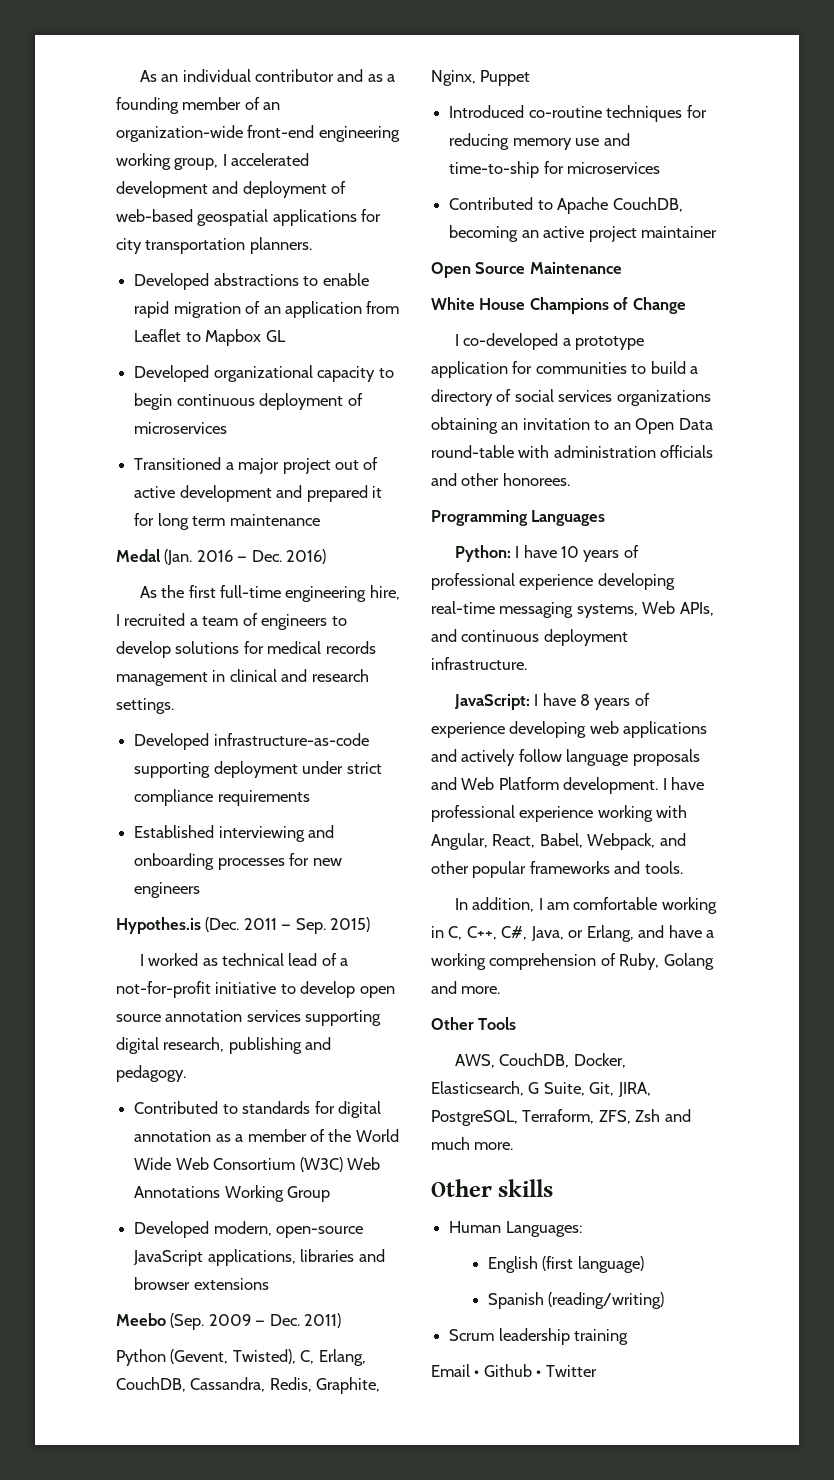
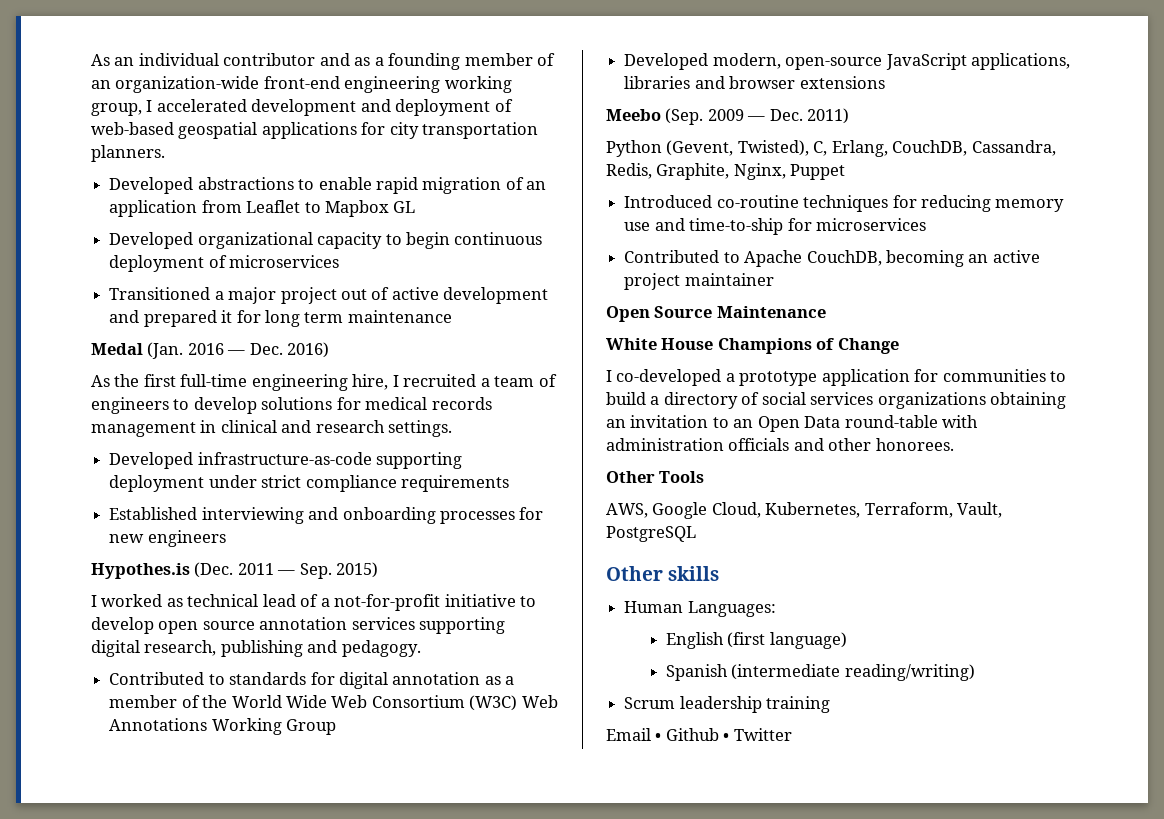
[431,510,606,526] [454,545,639,562] [431,573,675,590] [431,601,714,618] [431,629,628,646] [431,657,527,670] [453,693,650,710] [431,721,708,738] [431,749,700,766] [431,777,705,794] [431,805,688,822] [431,833,686,850] [431,861,683,878] [454,897,717,914] [431,925,715,942] [431,953,714,970] [431,981,501,994] [431,1017,517,1030] [454,1053,626,1068] [431,1081,651,1097] [431,1109,691,1126] [431,1137,514,1150] Programming Languages // Python: I have 10 years of professional experience developing real-time messaging systems, Web APIs, and continuous deployment infrastructure. // JavaScript: I have 8 years of experience developing web applications and actively follow language proposals and Web Platform development. I have professional experience working with Angular, React, Babel, Webpack, and other popular frameworks and tools. // In addition, I am comfortable working in C, C++, C#, Java, or Erlang, and have a working comprehension of Ruby, Golang and more. // Other Tools // AWS, CouchDB, Docker, Elasticsearch, G Suite, Git, JIRA, PostgreSQL, Terraform, ZFS, Zsh and much more. -> [606,471,705,483] [606,502,1003,519] [606,526,696,542] Other Tools // AWS, Google Cloud, Kubernetes, Terraform, Vault, PostgreSQL
[548,1292,665,1309] (reading/writing) -> [731,664,975,681] (intermediate reading/writing)

